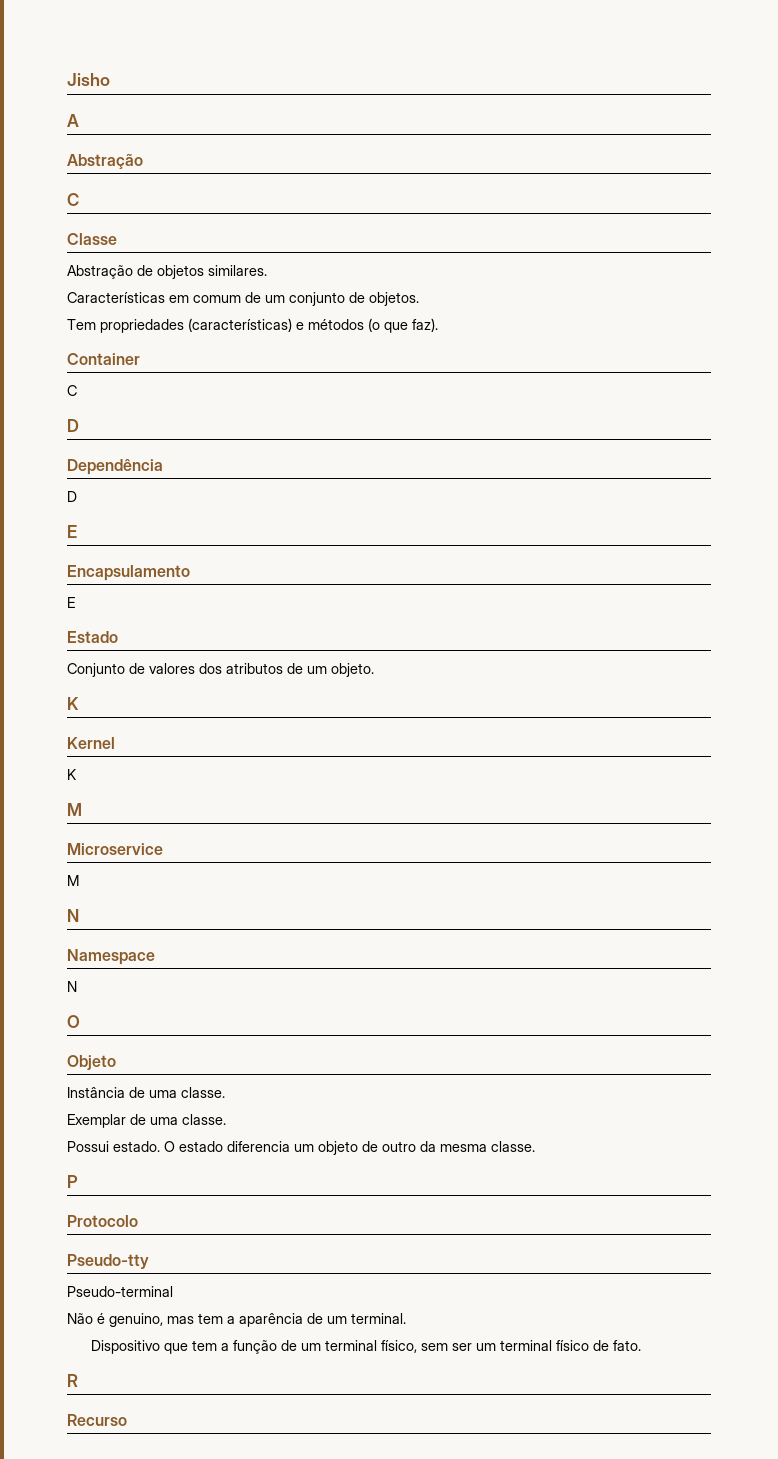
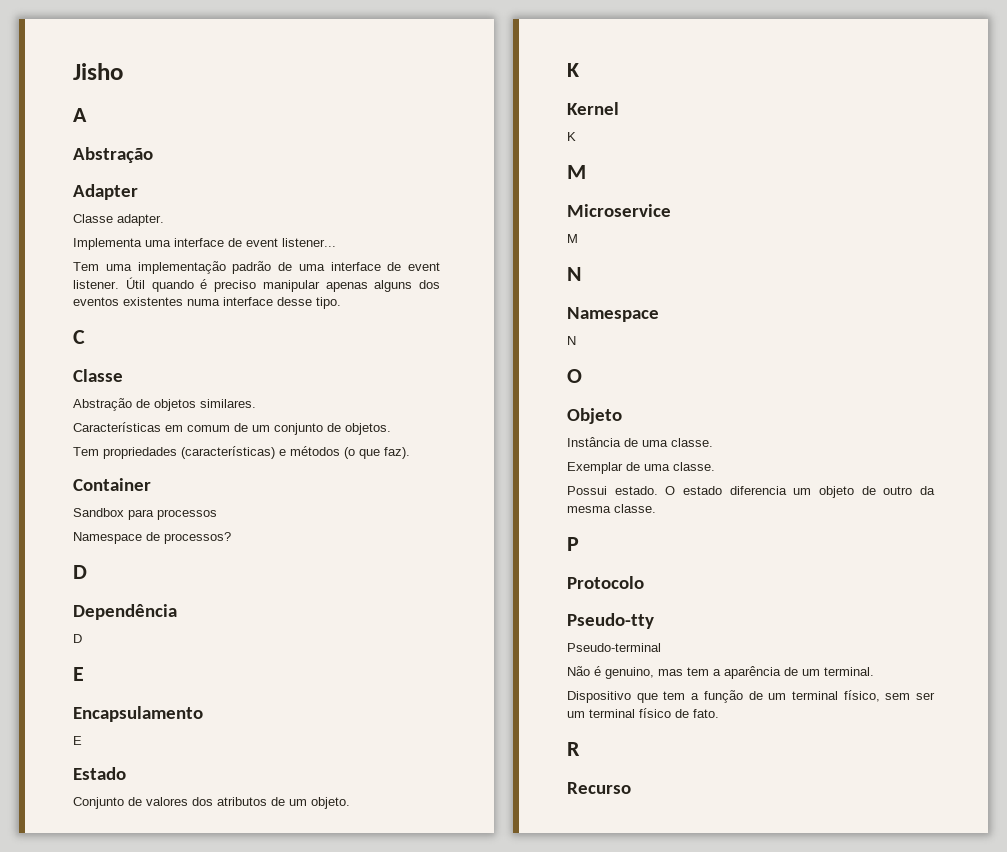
(143, 161) none -> [73,184,138,200] [73,214,164,226] [73,238,336,250] [73,261,440,274] [73,277,440,292] [73,297,341,309] // Adapter // Classe adapter. // Implementa uma interface de event listener... // Tem uma implementação padrão de uma interface de event listener. Útil quando é preciso manipular apenas alguns dos eventos existentes numa interface desse tipo.
[67,385,77,396] C -> [73,508,217,520] [73,532,231,544] Sandbox para processos // Namespace de processos?

